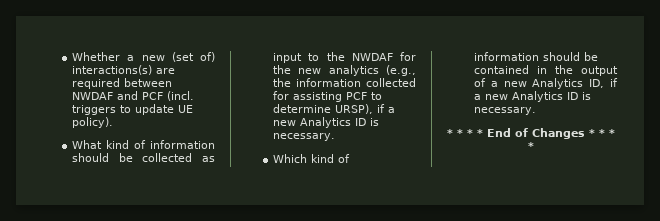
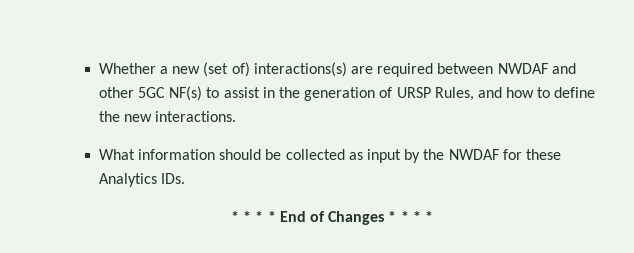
[142,91,195,101] [72,104,194,115] [72,117,114,128] PCF (incl. triggers to update UE policy). -> [98,86,596,101] [98,111,237,122] other 5GC NF(s) to assist in the generation of URSP Rules, and how to define the new interactions.
[106,140,147,149] kind of -> (135, 154) none
[308,53,320,61] to -> [404,149,421,163] by
[273,65,416,76] [273,78,416,87] [273,91,383,102] [273,104,396,114] [273,117,380,128] [273,133,336,141] [273,154,351,163] [474,52,599,61] [474,65,618,76] [474,78,618,89] [474,91,592,102] [474,107,537,115] the new analytics (e.g., the information collected for assisting PCF to determine URSP), if a new Analytics ID is necessary. // Which kind of information should be contained in the output of a new Analytics ID, if a new Analytics ID is necessary. -> [525,149,561,160] [98,173,186,187] these Analytics IDs.

